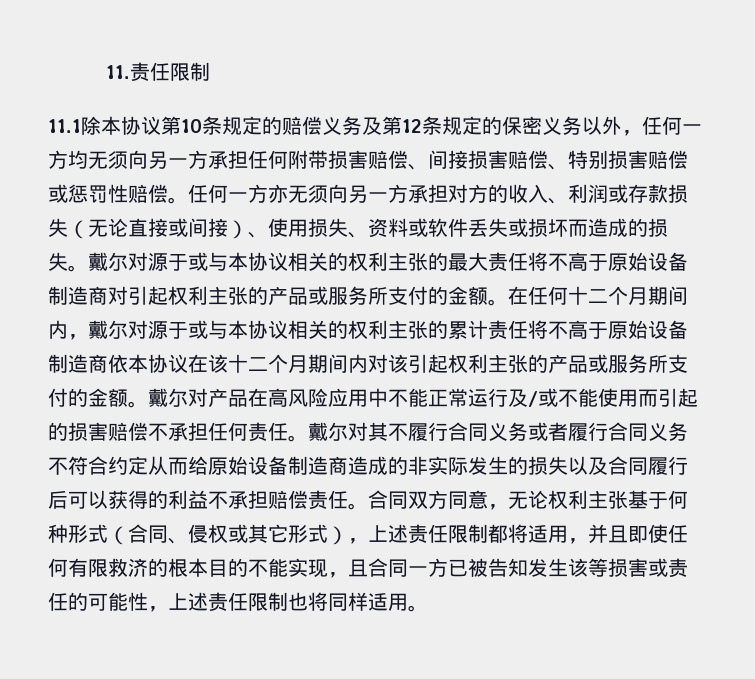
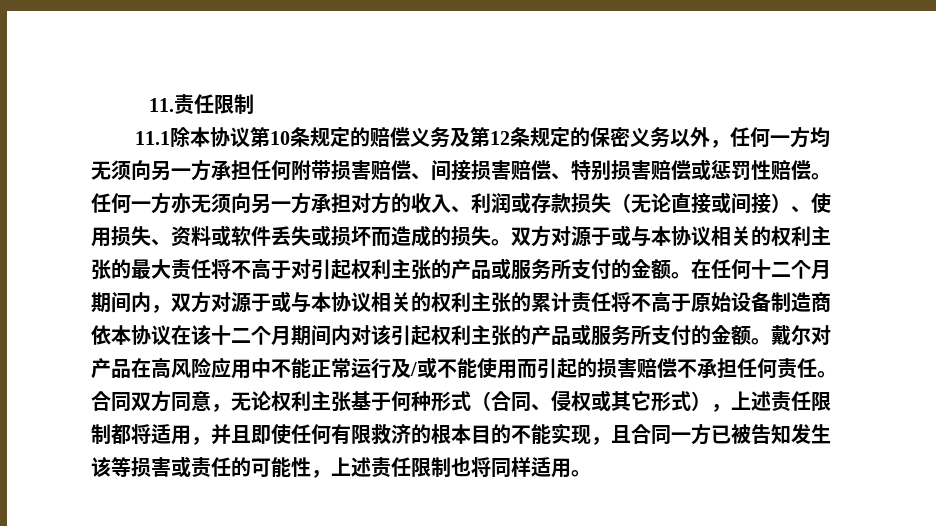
[88,252,128,271] 戴尔 -> [511,226,551,247] 双方
[608,252,688,271] [48,286,108,305] 原始设备制造商 -> (291, 269) none
[88,320,128,339] 戴尔 -> [171,292,211,313] 双方
[308,422,688,441] [48,456,688,475] [48,490,368,510] 戴尔对其不履行合同义务或者履行合同义务不符合约定从而给原始设备制造商造成的非实际发生的损失以及合同履行后可以获得的利益不承担赔偿责任。 -> (837, 374) none

